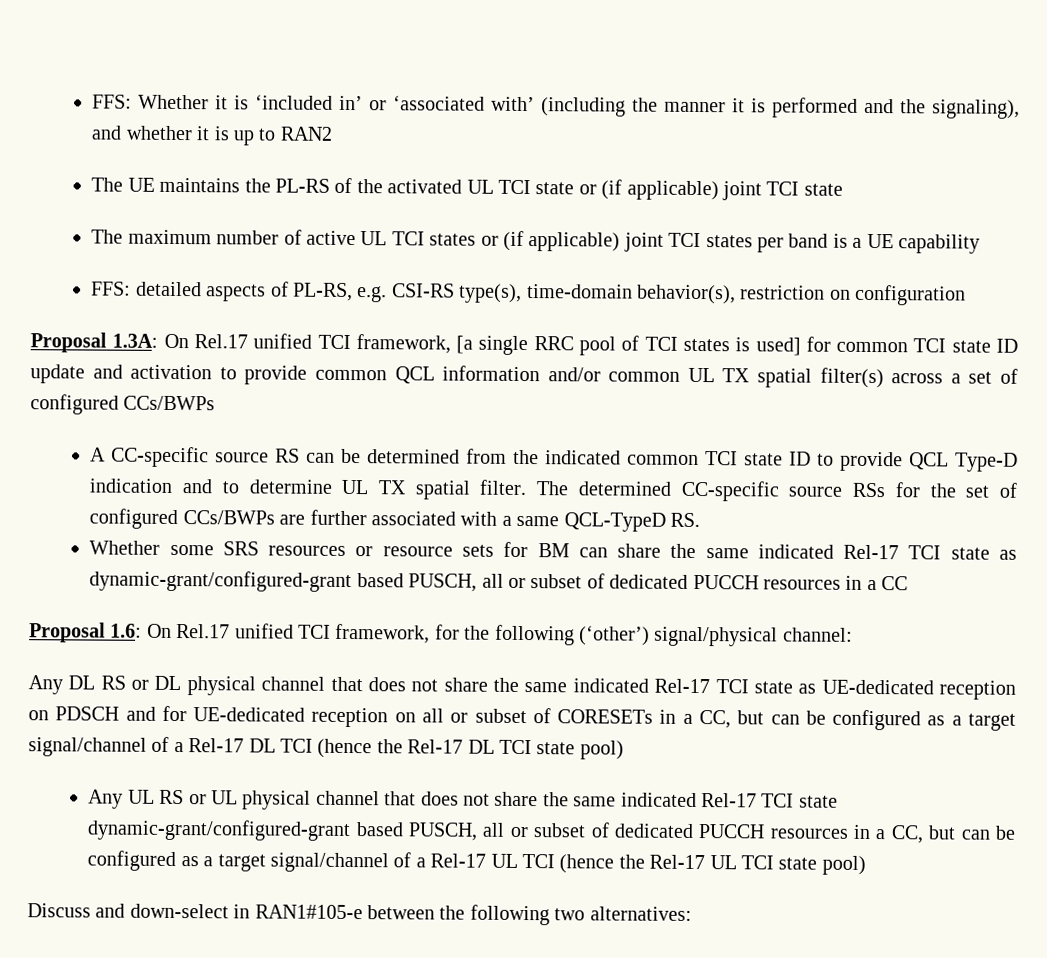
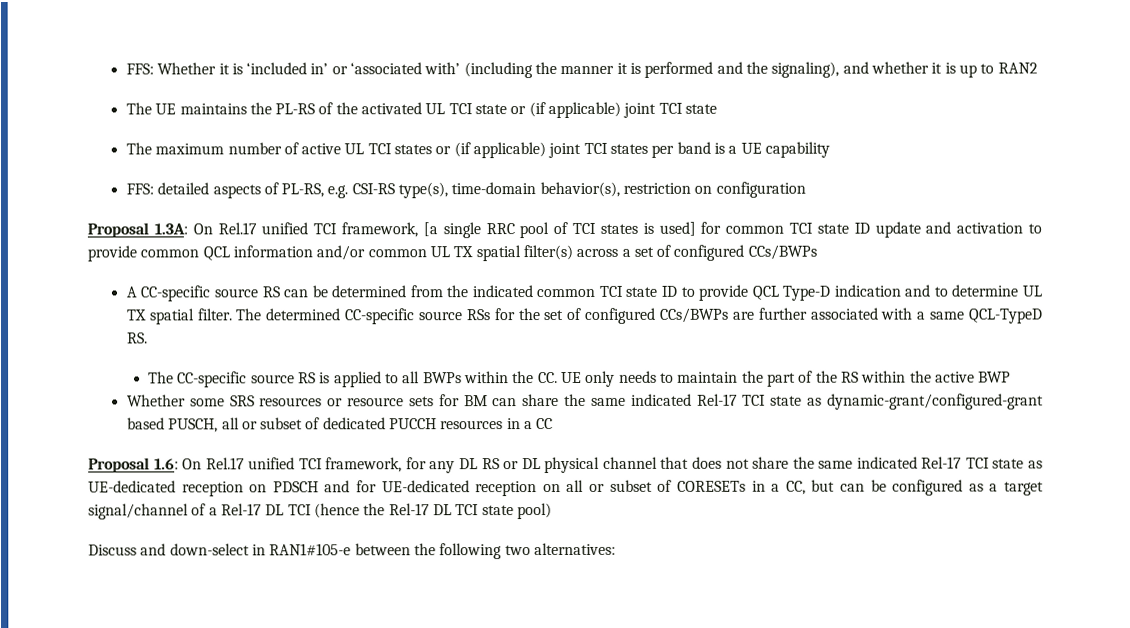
(700, 520) none -> [148,370,1012,388] // The CC-specific source RS is applied to all BWPs within the CC. UE only needs to maintain the part of the RS within the active BWP
[464,624,853,647] [28,675,63,695] the following (‘other’) signal/physical channel: // Any -> [429,461,456,474] any
[88,789,838,810] [87,819,1016,844] [87,850,866,875] // Any UL RS or UL physical channel that does not share the same indicated Rel-17 TCI state dynamic-grant/configured-grant based PUSCH, all or subset of dedicated PUCCH resources in a CC, but can be configured as a target signal/channel of a Rel-17 UL TCI (hence the Rel-17 UL TCI state pool) -> (552, 511) none

